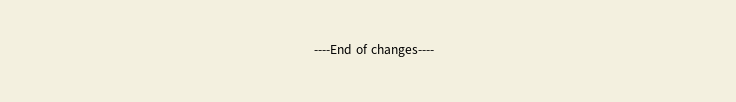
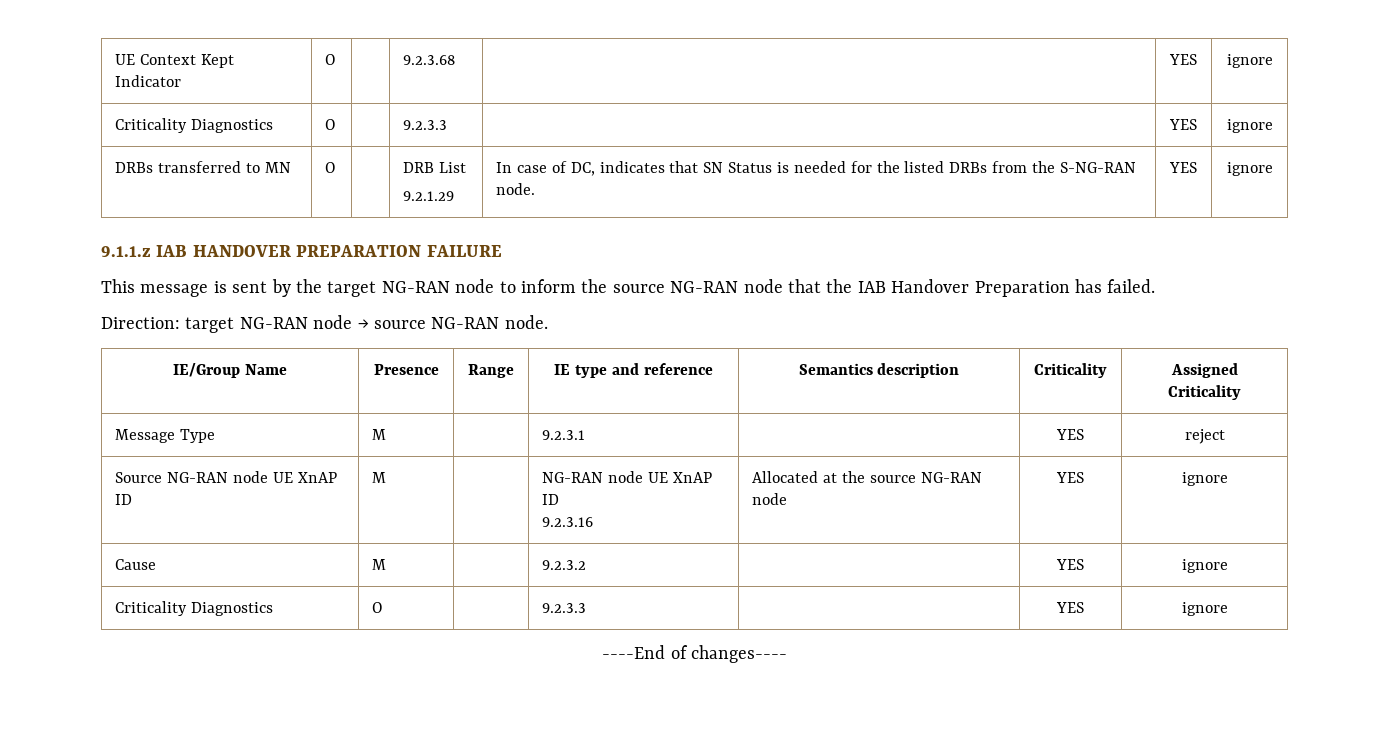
(314, 49) none -> [115,54,234,68] [115,75,182,87] [325,54,337,65] [403,55,456,65] [1169,54,1197,65] [1226,54,1273,68] [115,118,273,133] [325,119,337,130] [403,120,448,130] [1169,119,1197,130] [1226,119,1273,133] [115,161,291,173] [325,162,337,173] [403,162,466,173] [403,191,455,201] [496,161,1136,176] [496,183,536,195] [1169,162,1197,173] [1226,162,1273,176] [101,245,502,257] [101,279,1156,297] [101,315,548,333] [173,363,287,378] [373,364,439,375] [468,364,514,378] [554,363,713,378] [798,363,960,378] [1034,363,1107,378] [1170,363,1238,378] [1168,385,1241,400] [115,429,215,443] [372,429,387,440] [542,430,586,440] [1056,429,1084,440] [1184,429,1225,444] [115,471,337,483] [115,494,133,505] [372,472,387,483] [542,471,712,483] [542,494,560,505] [542,517,594,527] [752,471,982,483] [752,493,788,505] [1056,472,1084,483] [1181,472,1228,486] [115,559,157,570] [372,559,387,570] [542,560,587,570] [1056,559,1084,570] [1181,559,1228,573] [115,601,273,616] [372,602,384,613] [542,603,587,613] [1056,602,1084,613] [1181,602,1228,616] UE Context Kept Indicator | O | | 9.2.3.68 | | YES | ignore // Criticality Diagnostics | O | | 9.2.3.3 | | YES | ignore // DRBs transferred to MN | O | | DRB List // 9.2.1.29 | In case of DC, indicates that SN Status is needed for the listed DRBs from the S-NG-RAN node. | YES | ignore // 9.1.1.z IAB HANDOVER PREPARATION FAILURE // This message is sent by the target NG-RAN node to inform the source NG-RAN node that the IAB Handover Preparation has failed. // Direction: target NG-RAN node → source NG-RAN node. // IE/Group Name | Presence | Range | IE type and reference | Semantics description | Criticality | Assigned Criticality // Message Type | M | | 9.2.3.1 | | YES | reject // Source NG-RAN node UE XnAP ID | M | | NG-RAN node UE XnAP ID // 9.2.3.16 | Allocated at the source NG-RAN node | YES | ignore // Cause | M | | 9.2.3.2 | | YES | ignore // Criticality Diagnostics | O | | 9.2.3.3 | | YES | ignore //

